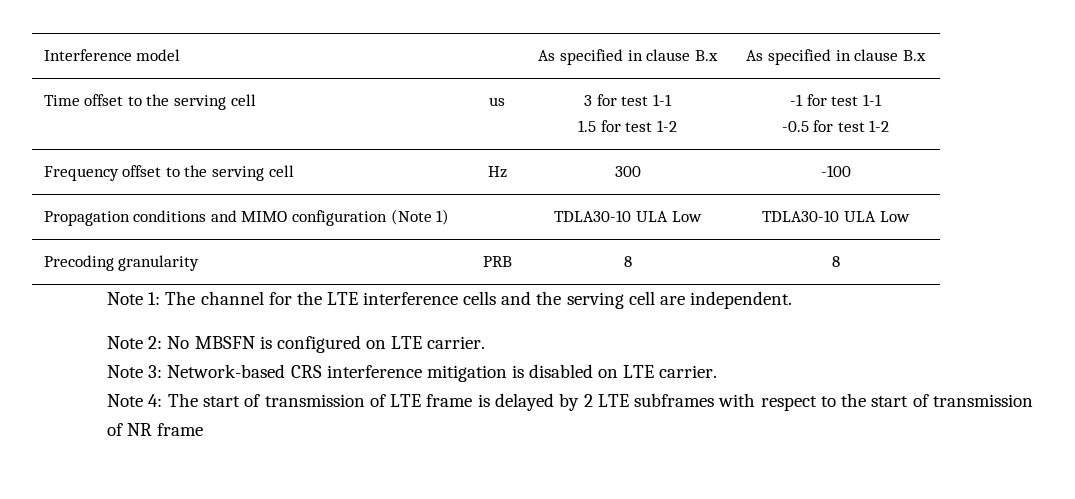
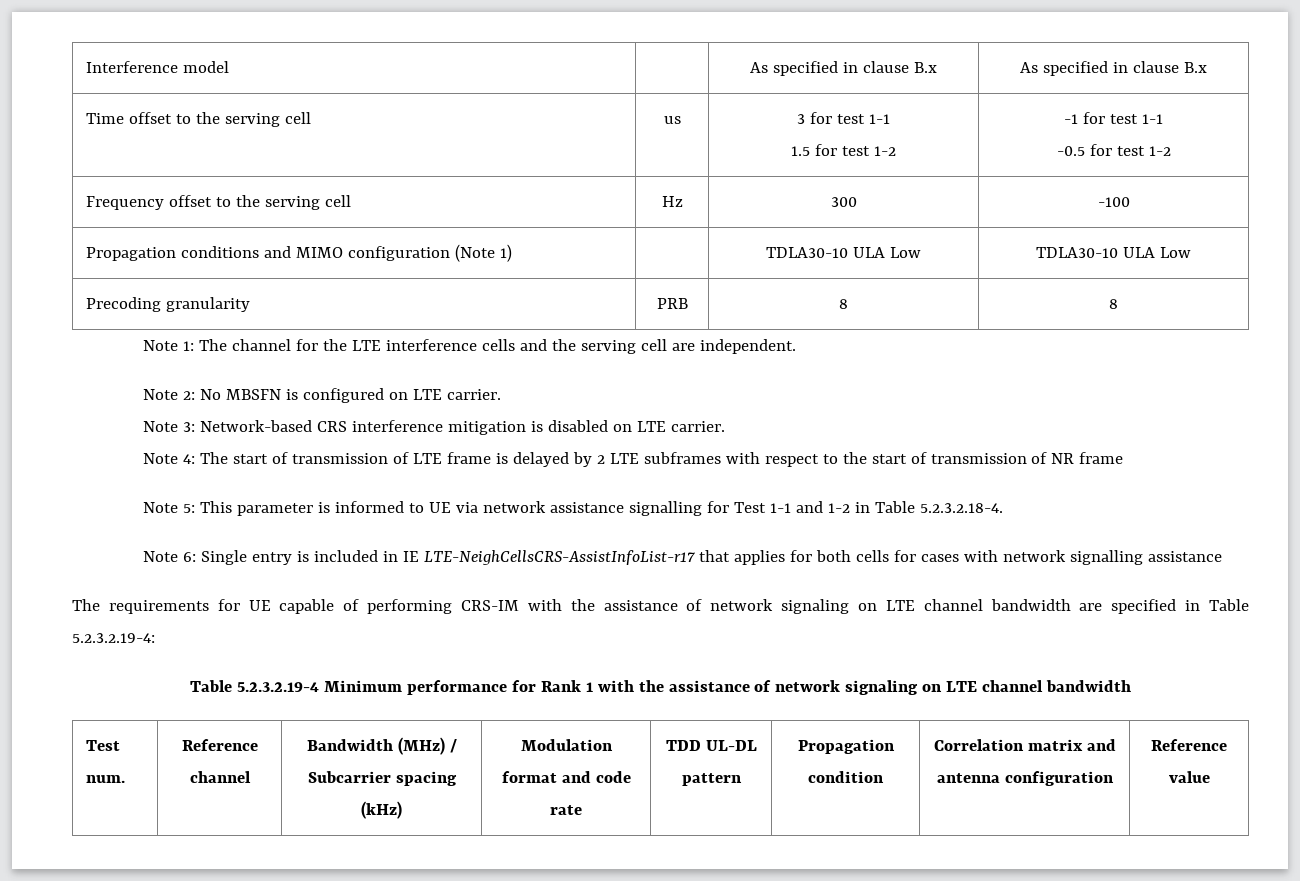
(204, 429) none -> [142,501,1003,516] [142,550,1222,565] [72,599,1250,614] [72,633,155,643] [189,680,1132,695] [86,740,121,751] [86,775,126,783] [181,739,258,751] [189,771,251,783] [306,737,457,755] [307,771,457,786] [361,801,402,819] [520,739,613,751] [501,771,631,783] [550,805,582,815] [665,740,757,751] [681,773,742,786] [797,739,895,754] [808,771,884,783] [933,739,1116,751] [936,771,1114,786] [1151,739,1227,751] [1168,771,1210,783] // Note 5: This parameter is informed to UE via network assistance signalling for Test 1-1 and 1-2 in Table 5.2.3.2.18-4. // Note 6: Single entry is included in IE LTE-NeighCellsCRS-AssistInfoList-r17 that applies for both cells for cases with network signalling assistance // The requirements for UE capable of performing CRS-IM with the assistance of network signaling on LTE channel bandwidth are specified in Table 5.2.3.2.19-4: // Table 5.2.3.2.19-4 Minimum performance for Rank 1 with the assistance of network signaling on LTE channel bandwidth // Test num. | Reference channel | Bandwidth (MHz) / Subcarrier spacing (kHz) | Modulation format and code rate | TDD UL-DL pattern | Propagation condition | Correlation matrix and antenna configuration | Reference value

